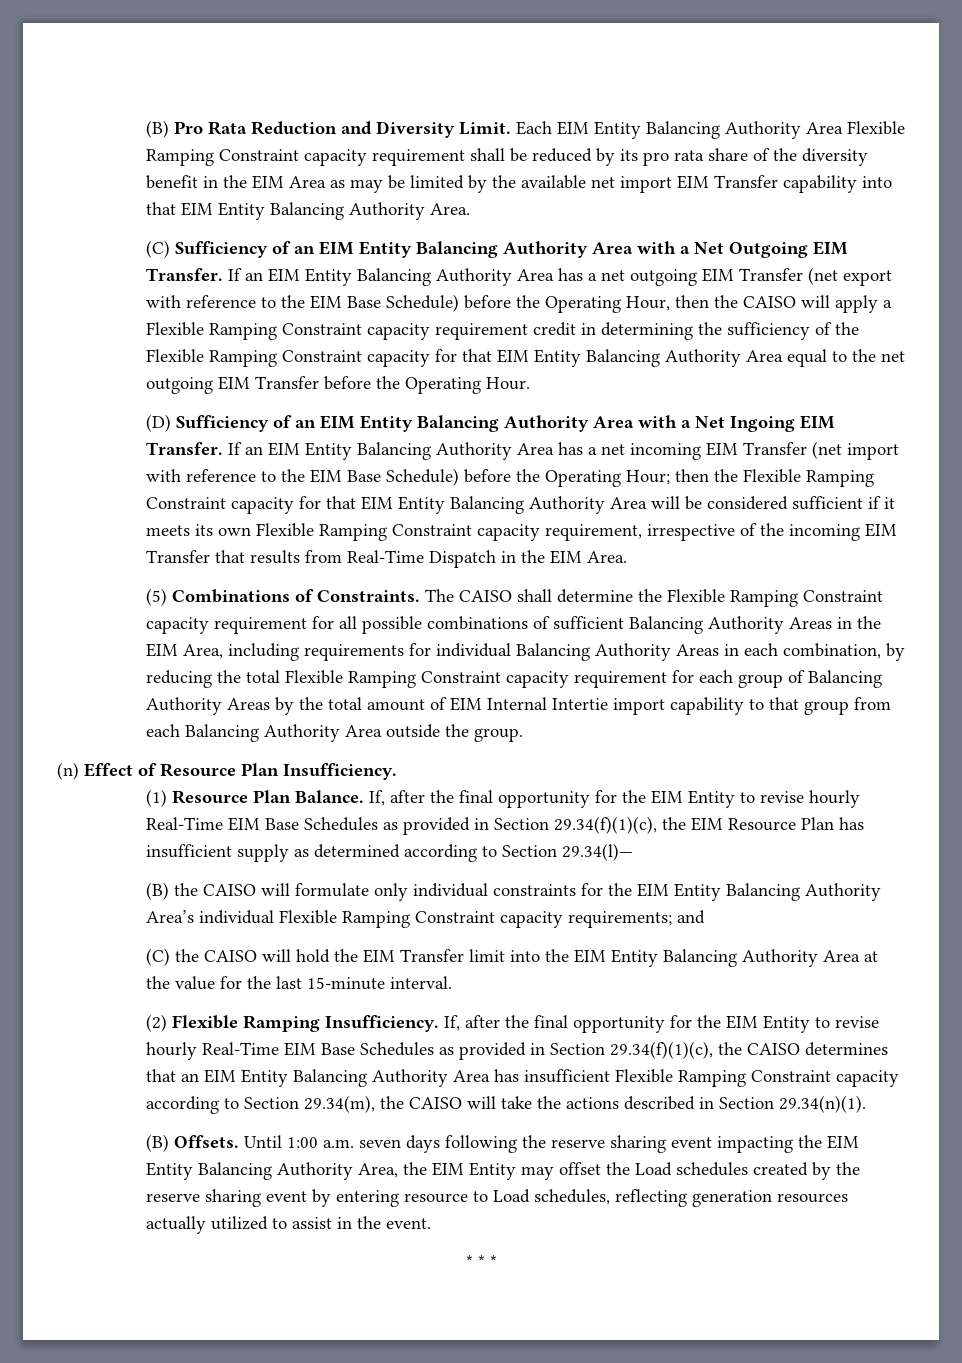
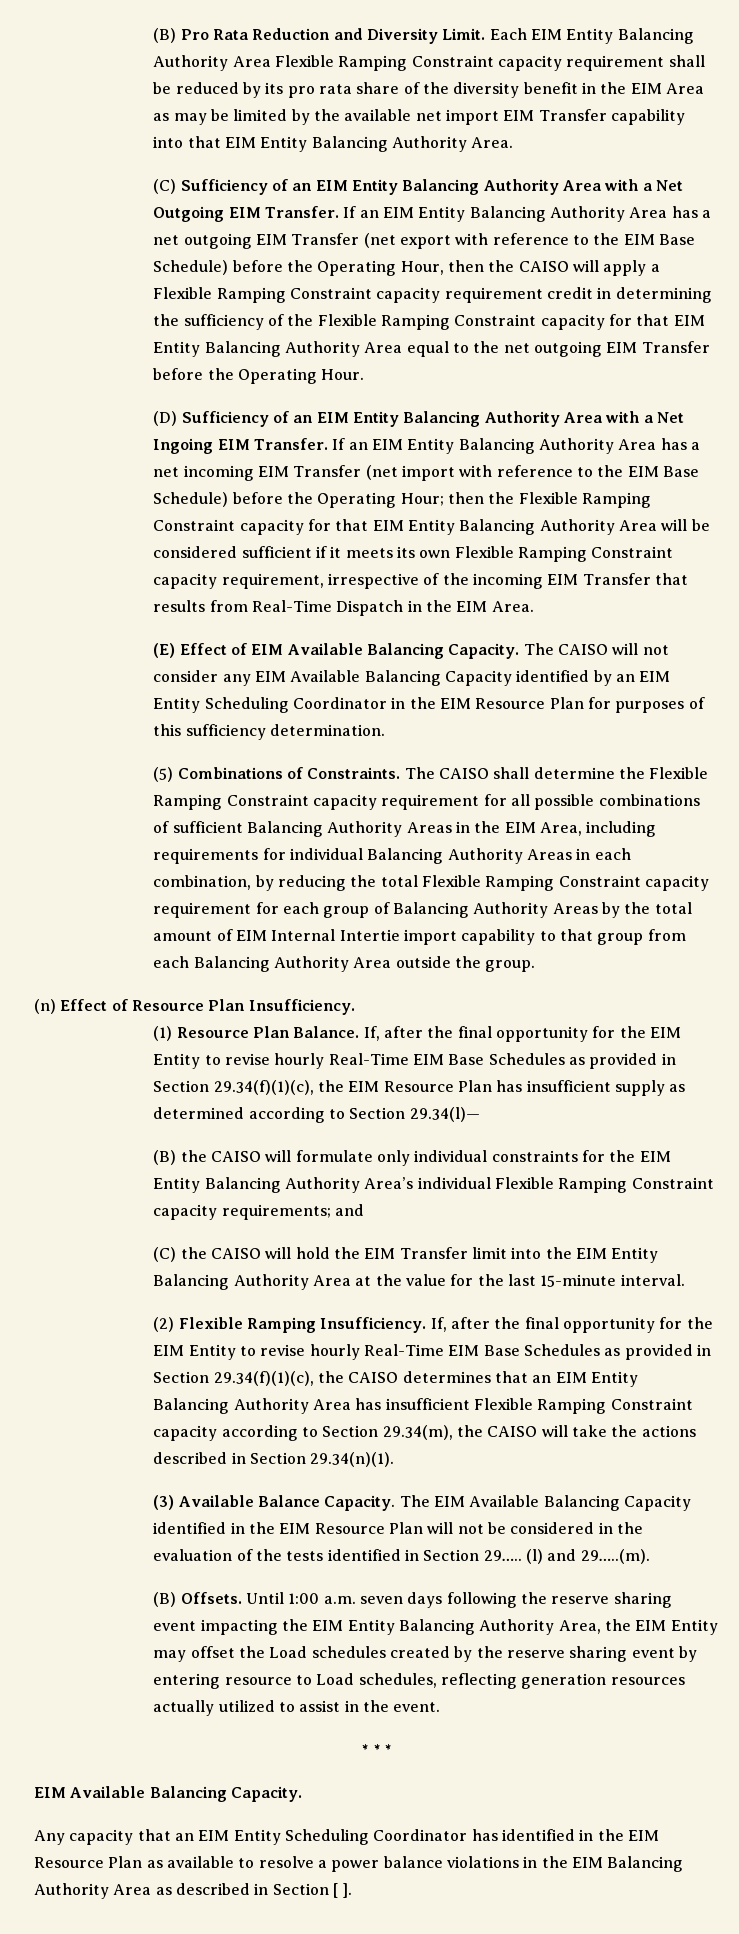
(627, 557) none -> [153,643,669,659] [153,670,671,686] [153,697,705,713] [153,724,386,740] // (E) Effect of EIM Available Balancing Capacity. The CAISO will not consider any EIM Available Balancing Capacity identified by an EIM Entity Scheduling Coordinator in the EIM Resource Plan for purposes of this sufficiency determination.
(866, 1104) none -> [153,1495,691,1511] [153,1522,643,1534] [153,1549,650,1564] // (3) Available Balance Capacity. The EIM Available Balancing Capacity identified in the EIM Resource Plan will not be considered in the evaluation of the tests identified in Section 29….. (l) and 29…..(m).
(497, 1261) none -> [34,1786,302,1802] [34,1829,659,1845] [34,1856,684,1872] [34,1883,353,1899] // EIM Available Balancing Capacity. // Any capacity that an EIM Entity Scheduling Coordinator has identified in the EIM Resource Plan as available to resolve a power balance violations in the EIM Balancing Authority Area as described in Section [ ].

